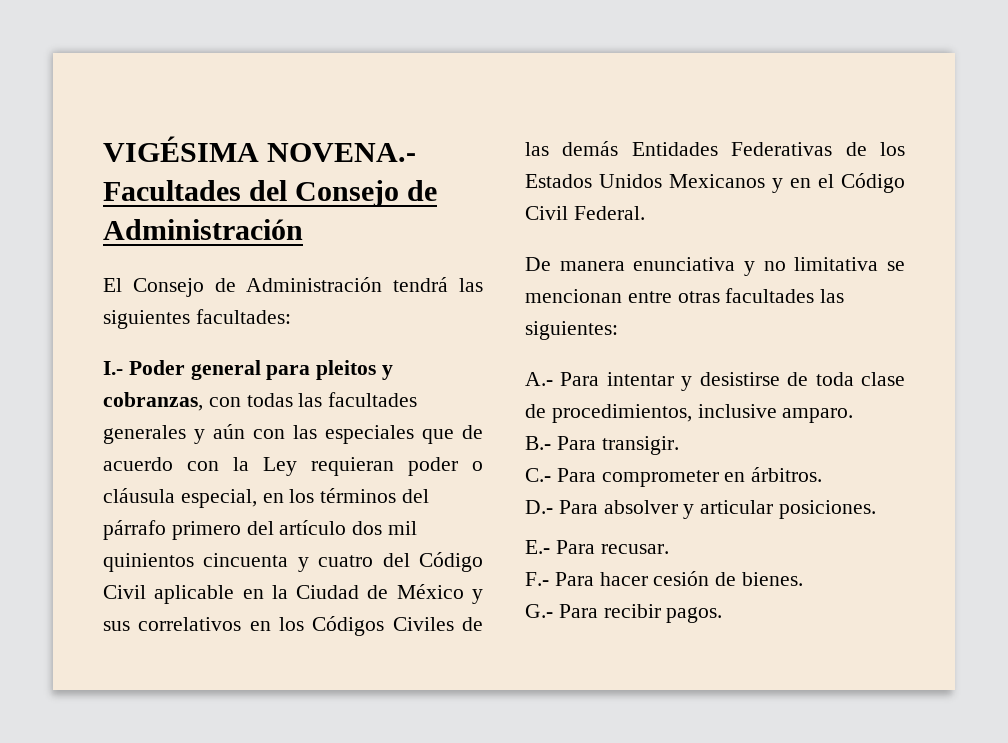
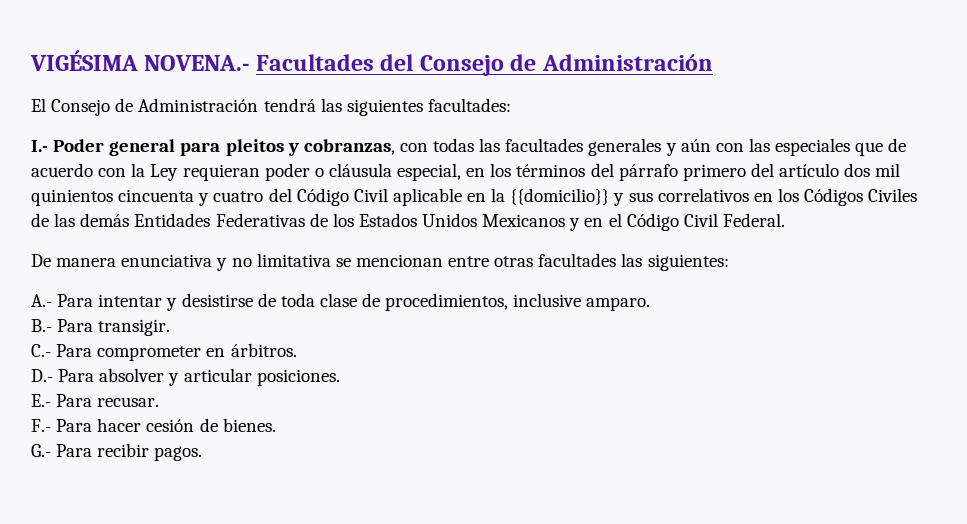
[296,584,464,599] Ciudad de México -> [510,188,610,205] {{domicilio}}

